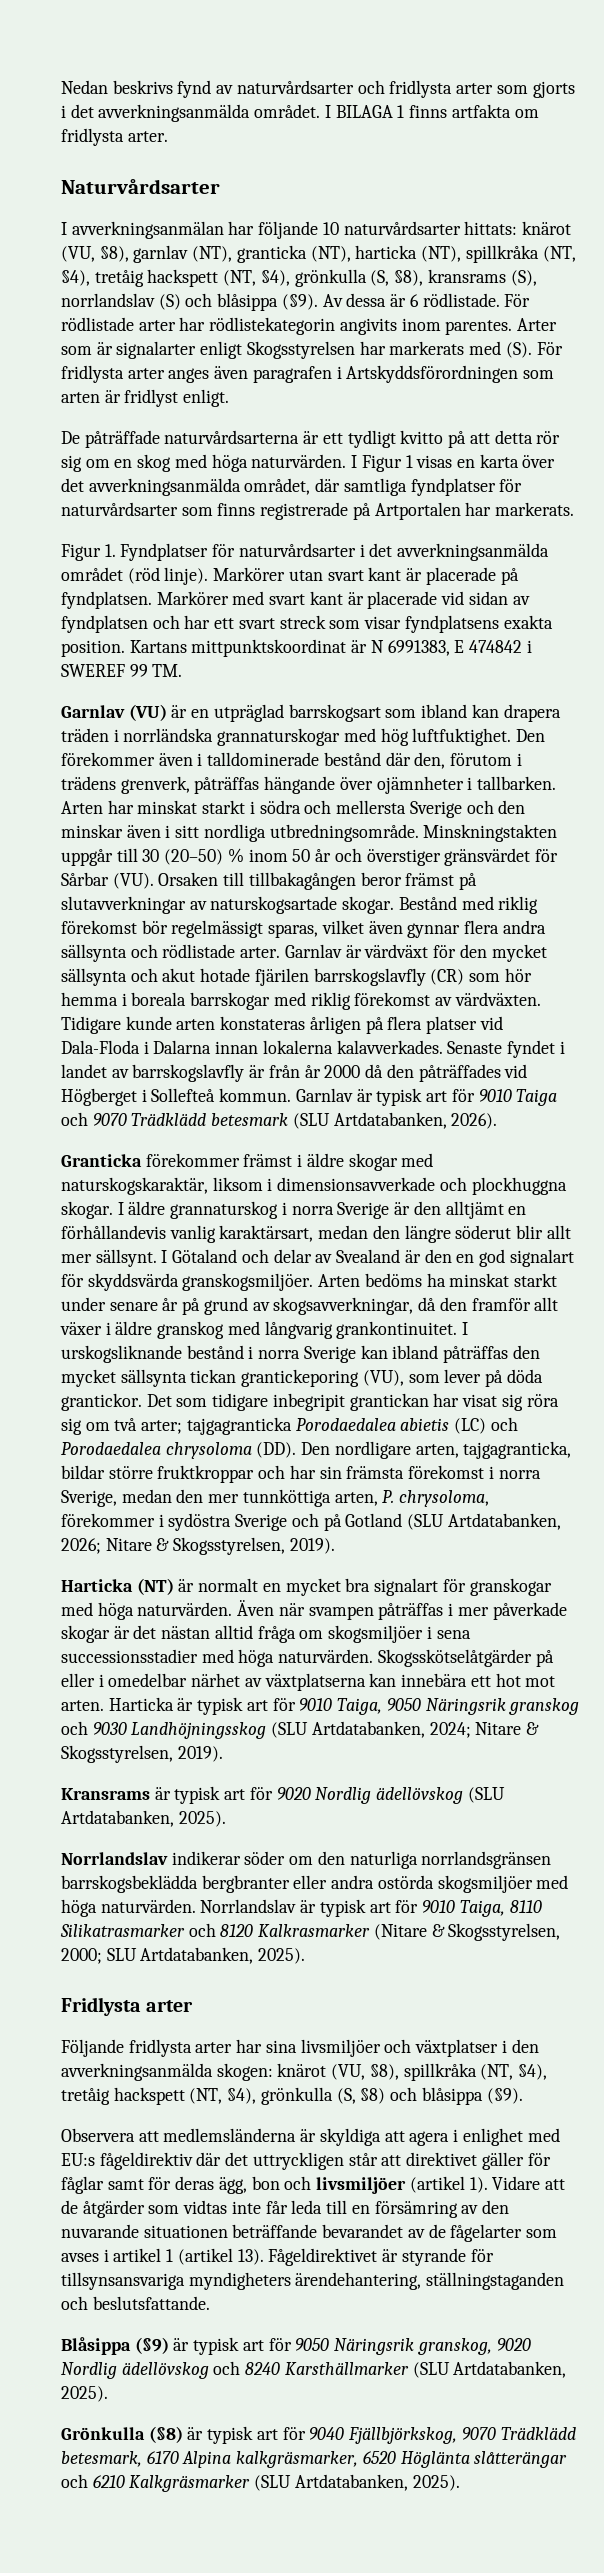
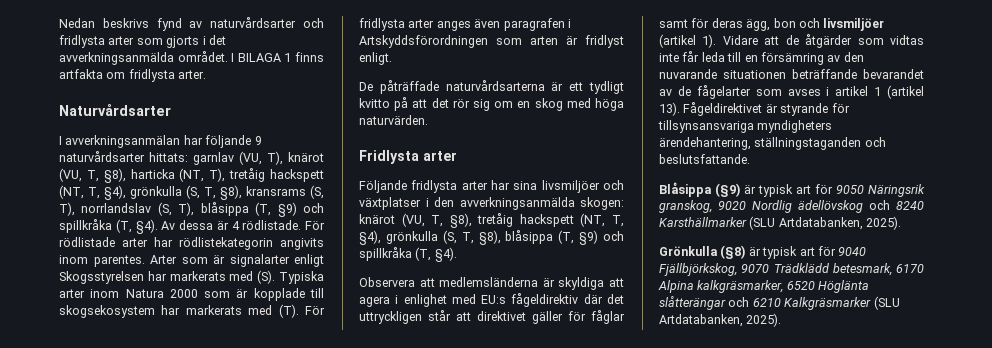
[322,222,339,235] 10 -> [254,136,262,145] 9
[522,221,572,235] [61,245,576,263] [61,269,390,287] knärot (VU, §8), garnlav (NT), granticka (NT), harticka (NT), spillkråka (NT, §4), tretåig hackspett (NT, §4), grönkulla (S, -> [193,151,324,165] [59,168,324,183] [59,185,216,200] garnlav (VU, T), knärot (VU, T, §8), harticka (NT, T), tretåig hackspett (NT, T, §4), grönkulla (S, T,
[510,270,537,286] [61,293,318,311] (S), norrlandslav (S) och blåsippa (§9). -> [310,185,324,199] [59,202,324,217] [59,219,158,234] (S, T), norrlandslav (S, T), blåsippa (T, §9) och spillkråka (T, §4).
[409,294,419,307] 6 -> [231,221,240,230] 4
(532, 350) none -> [279,271,324,284] [59,288,324,301] [59,304,299,318] Typiska arter inom Natura 2000 som är kopplade till skogsekosystem har markerats med (T).
[494,430,533,444] detta -> [431,98,449,108] det
[351,454,556,472] [61,478,523,496] [61,502,575,520] [61,543,550,561] [61,567,519,585] [61,591,530,609] [61,615,553,633] [61,639,532,657] [61,664,183,677] [61,704,561,722] [61,728,546,746] [61,752,522,769] [61,776,557,794] [61,800,526,818] [61,824,558,842] [61,848,558,866] [61,872,478,890] [61,896,539,914] [61,920,546,938] [61,944,547,962] [61,968,532,986] [61,992,541,1010] [61,1016,503,1034] [61,1040,565,1058] [61,1064,528,1082] [61,1088,558,1106] [61,1112,498,1129] [61,1153,434,1171] [61,1177,567,1195] [61,1201,527,1219] [61,1225,571,1243] [61,1249,574,1267] [61,1273,558,1291] [61,1297,559,1315] [60,1321,469,1339] [61,1345,540,1363] [61,1369,543,1387] [61,1393,559,1411] [61,1417,518,1435] [61,1441,572,1459] [61,1465,541,1483] [61,1489,490,1507] [61,1513,561,1531] [61,1537,335,1555] [61,1578,552,1596] [61,1600,567,1620] [61,1625,471,1643] [61,1649,554,1667] [61,1673,556,1691] [61,1697,580,1715] [61,1721,540,1739] [61,1745,223,1763] [61,1786,505,1804] [61,1810,226,1827] [61,1851,552,1869] [61,1875,569,1893] [61,1899,542,1917] [60,1923,561,1941] [61,1947,306,1964] I Figur 1 visas en karta över det avverkningsanmälda området, där samtliga fyndplatser för naturvårdsarter som finns registrerade på Artportalen har markerats. // Figur 1. Fyndplatser för naturvårdsarter i det avverkningsanmälda området (röd linje). Markörer utan svart kant är placerade på fyndplatsen. Markörer med svart kant är placerade vid sidan av fyndplatsen och har ett svart streck som visar fyndplatsens exakta position. Kartans mittpunktskoordinat är N 6991383, E 474842 i SWEREF 99 TM. // Garnlav (VU) är en utpräglad barrskogsart som ibland kan drapera träden i norrländska grannaturskogar med hög luftfuktighet. Den förekommer även i talldominerade bestånd där den, förutom i trädens grenverk, påträffas hängande över ojämnheter i tallbarken. Arten har minskat starkt i södra och mellersta Sverige och den minskar även i sitt nordliga utbredningsområde. Minskningstakten uppgår till 30 (20–50) % inom 50 år och överstiger gränsvärdet för Sårbar (VU). Orsaken till tillbakagången beror främst på slutavverkningar av naturskogsartade skogar. Bestånd med riklig förekomst bör regelmässigt sparas, vilket även gynnar flera andra sällsynta och rödlistade arter. Garnlav är värdväxt för den mycket sällsynta och akut hotade fjärilen barrskogslavfly (CR) som hör hemma i boreala barrskogar med riklig förekomst av värdväxten. Tidigare kunde arten konstateras årligen på flera platser vid Dala-Floda i Dalarna innan lokalerna kalavverkades. Senaste fyndet i landet av barrskogslavfly är från år 2000 då den påträffades vid Högberget i Sollefteå kommun. Garnlav är typisk art för 9010 Taiga och 9070 Trädklädd betesmark (SLU Artdatabanken, 2026). // Granticka förekommer främst i äldre skogar med naturskogskaraktär, liksom i dimensionsavverkade och plockhuggna skogar. I äldre grannaturskog i norra Sverige är den alltjämt en förhållandevis vanlig karaktärsart, medan den längre söderut blir allt mer sällsynt. I Götaland och delar av Svealand är den en god signalart för skyddsvärda granskogsmiljöer. Arten bedöms ha minskat starkt under senare år på grund av skogsavverkningar, då den framför allt växer i äldre granskog med långvarig grankontinuitet. I urskogsliknande bestånd i norra Sverige kan ibland påträffas den mycket sällsynta tickan grantickeporing (VU), som lever på döda grantickor. Det som tidigare inbegripit grantickan har visat sig röra sig om två arter; tajgagranticka Porodaedalea abietis (LC) och Porodaedalea chrysoloma (DD). Den nordligare arten, tajgagranticka, bildar större fruktkroppar och har sin främsta förekomst i norra Sverige, medan den mer tunnköttiga arten, P. chrysoloma, förekommer i sydöstra Sverige och på Gotland (SLU Artdatabanken, 2026; Nitare & Skogsstyrelsen, 2019). // Harticka (NT) är normalt en mycket bra signalart för granskogar med höga naturvärden. Även när svampen påträffas i mer påverkade skogar är det nästan alltid fråga om skogsmiljöer i sena successionsstadier med höga naturvärden. Skogsskötselåtgärder på eller i omedelbar närhet av växtplatserna kan innebära ett hot mot arten. Harticka är typisk art för 9010 Taiga, 9050 Näringsrik granskog och 9030 Landhöjningsskog (SLU Artdatabanken, 2024; Nitare & Skogsstyrelsen, 2019). // Kransrams är typisk art för 9020 Nordlig ädellövskog (SLU Artdatabanken, 2025). // Norrlandslav indikerar söder om den naturliga norrlandsgränsen barrskogsbeklädda bergbranter eller andra ostörda skogsmiljöer med höga naturvärden. Norrlandslav är typisk art för 9010 Taiga, 8110 Silikatrasmarker och 8120 Kalkrasmarker (Nitare & Skogsstyrelsen, 2000; SLU Artdatabanken, 2025). -> (428, 120) none
[369,2063,548,2081] [61,2087,523,2105] §8), spillkråka (NT, §4), tretåig hackspett (NT, §4), grönkulla (S, §8) och blåsippa (§9). -> [431,213,624,228] [359,230,624,245] [359,247,457,262] T, §8), tretåig hackspett (NT, T, §4), grönkulla (S, T, §8), blåsippa (T, §9) och spillkråka (T, §4).

